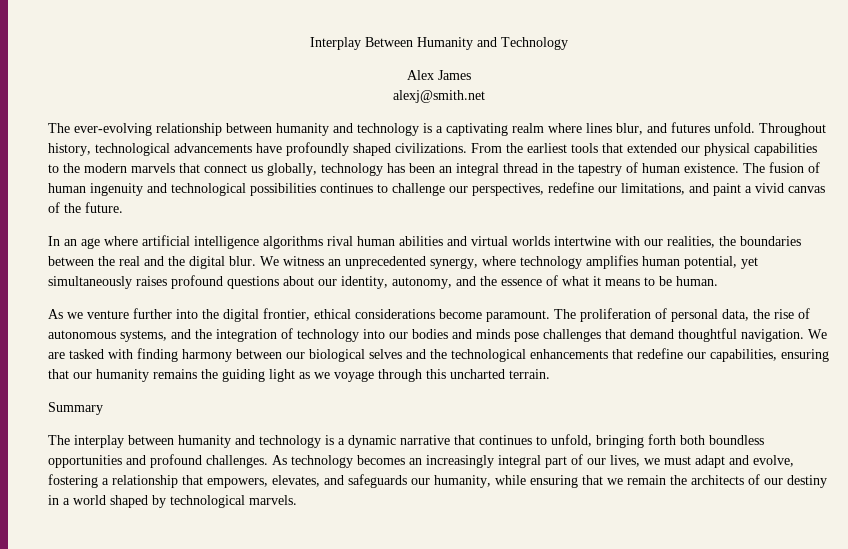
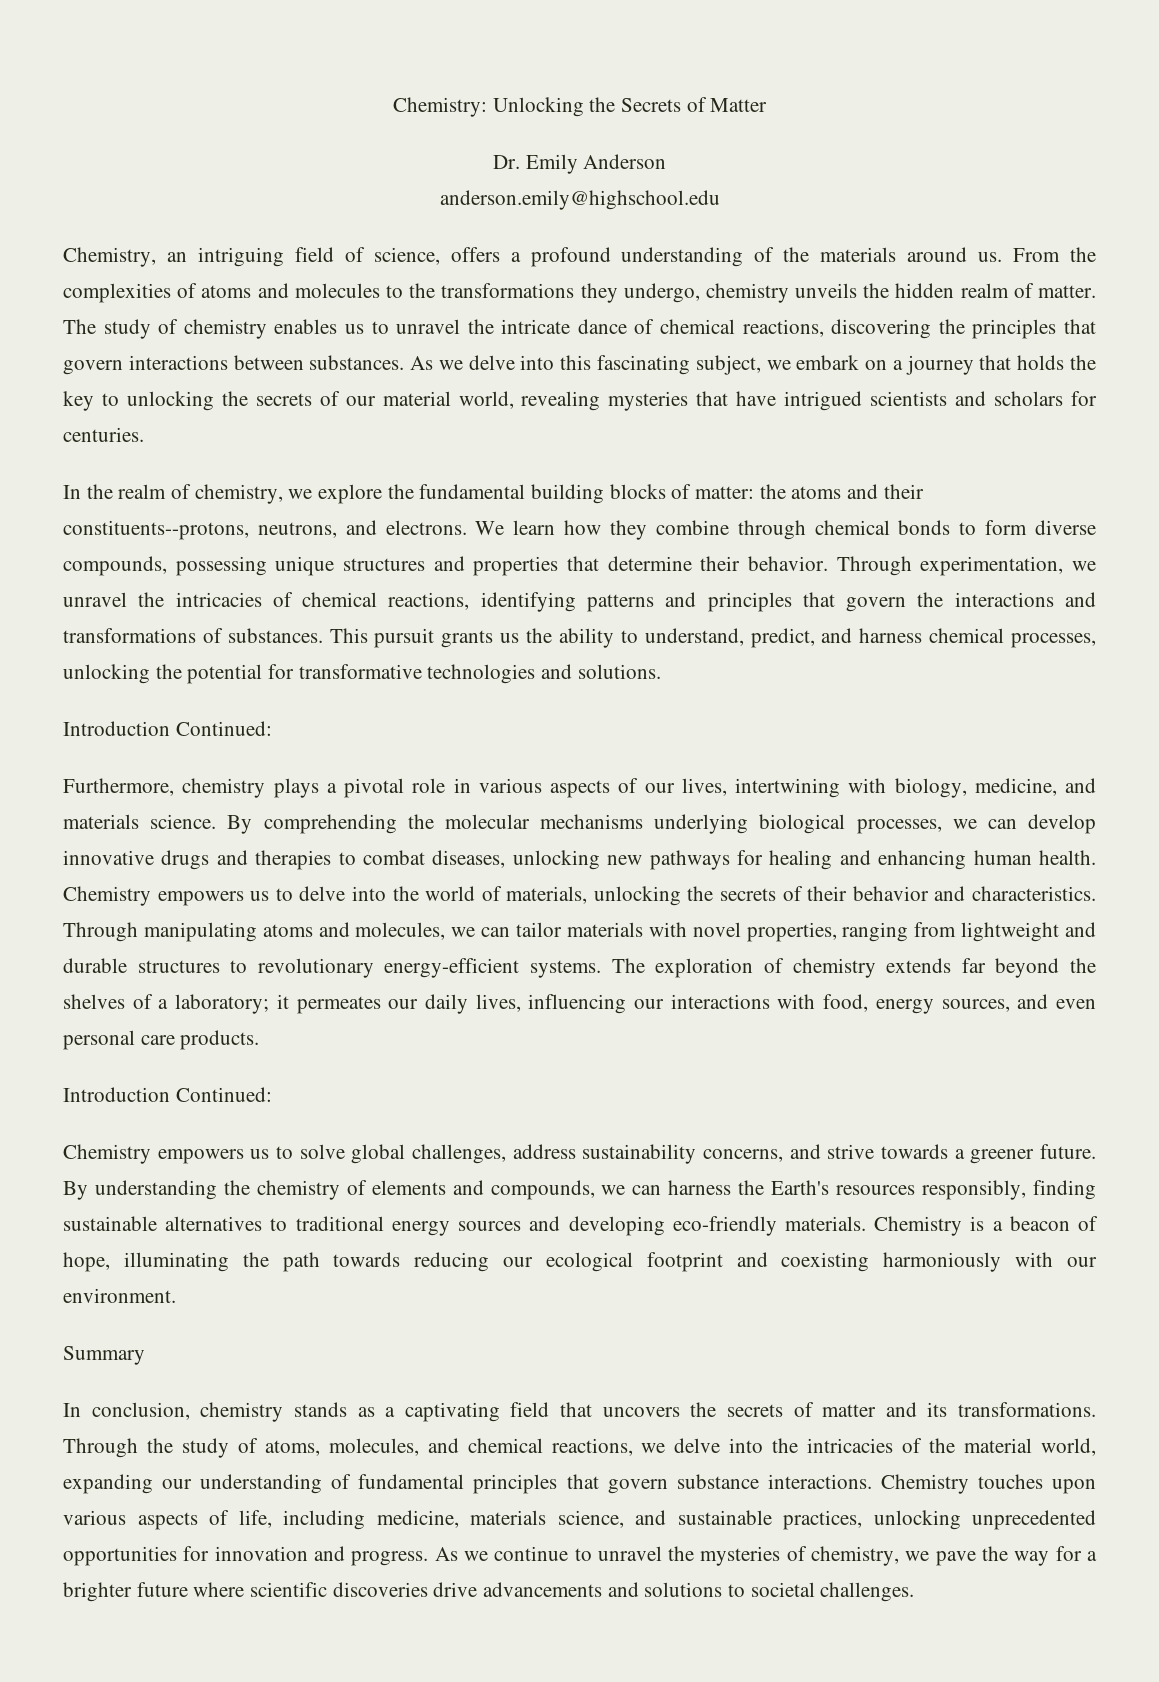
[309,37,568,50] [406,70,471,80] [392,90,485,103] [48,122,826,136] [48,142,817,156] [48,162,820,176] [48,182,825,196] [48,202,123,213] [48,235,801,249] [48,255,758,269] [48,275,718,289] [48,308,810,322] [48,328,827,342] [48,348,829,362] [48,369,550,382] [48,402,103,415] [48,434,764,448] [48,454,794,468] [48,474,827,488] [48,495,297,508] Interplay Between Humanity and Technology // Alex James // alexj@smith.net // The ever-evolving relationship between humanity and technology is a captivating realm where lines blur, and futures unfold. Throughout history, technological advancements have profoundly shaped civilizations. From the earliest tools that extended our physical capabilities to the modern marvels that connect us globally, technology has been an integral thread in the tapestry of human existence. The fusion of human ingenuity and technological possibilities continues to challenge our perspectives, redefine our limitations, and paint a vivid canvas of the future. // In an age where artificial intelligence algorithms rival human abilities and virtual worlds intertwine with our realities, the boundaries between the real and the digital blur. We witness an unprecedented synergy, where technology amplifies human potential, yet simultaneously raises profound questions about our identity, autonomy, and the essence of what it means to be human. // As we venture further into the digital frontier, ethical considerations become paramount. The proliferation of personal data, the rise of autonomous systems, and the integration of technology into our bodies and minds pose challenges that demand thoughtful navigation. We are tasked with finding harmony between our biological selves and the technological enhancements that redefine our capabilities, ensuring that our humanity remains the guiding light as we voyage through this uncharted terrain. // Summary // The interplay between humanity and technology is a dynamic narrative that continues to unfold, bringing forth both boundless opportunities and profound challenges. As technology becomes an increasingly integral part of our lives, we must adapt and evolve, fostering a relationship that empowers, elevates, and safeguards our humanity, while ensuring that we remain the architects of our destiny in a world shaped by technological marvels. -> [392,97,768,117] [492,154,667,174] [439,190,720,210] [63,247,1096,267] [63,283,1096,303] [63,319,1096,339] [63,355,1097,375] [63,391,1098,411] [63,427,144,442] [63,484,924,504] [63,520,1097,540] [63,556,1096,576] [63,592,1097,612] [63,628,1096,648] [63,664,661,684] [63,721,272,736] [63,778,1096,798] [63,814,1096,834] [63,850,1096,870] [63,886,1097,906] [63,922,1096,942] [63,958,1097,978] [63,994,1097,1014] [63,1030,260,1050] [63,1087,272,1102] [63,1144,1096,1164] [63,1180,1096,1200] [63,1216,1098,1236] [63,1252,1097,1272] [63,1288,176,1303] [63,1346,145,1365] [63,1402,1096,1422] [63,1438,1097,1458] [63,1474,1097,1494] [63,1510,1096,1530] [63,1546,1097,1566] [63,1582,915,1602] Chemistry: Unlocking the Secrets of Matter // Dr. Emily Anderson // anderson.emily@highschool.edu // Chemistry, an intriguing field of science, offers a profound understanding of the materials around us. From the complexities of atoms and molecules to the transformations they undergo, chemistry unveils the hidden realm of matter. The study of chemistry enables us to unravel the intricate dance of chemical reactions, discovering the principles that govern interactions between substances. As we delve into this fascinating subject, we embark on a journey that holds the key to unlocking the secrets of our material world, revealing mysteries that have intrigued scientists and scholars for centuries. // In the realm of chemistry, we explore the fundamental building blocks of matter: the atoms and their constituents--protons, neutrons, and electrons. We learn how they combine through chemical bonds to form diverse compounds, possessing unique structures and properties that determine their behavior. Through experimentation, we unravel the intricacies of chemical reactions, identifying patterns and principles that govern the interactions and transformations of substances. This pursuit grants us the ability to understand, predict, and harness chemical processes, unlocking the potential for transformative technologies and solutions. // Introduction Continued: // Furthermore, chemistry plays a pivotal role in various aspects of our lives, intertwining with biology, medicine, and materials science. By comprehending the molecular mechanisms underlying biological processes, we can develop innovative drugs and therapies to combat diseases, unlocking new pathways for healing and enhancing human health. Chemistry empowers us to delve into the world of materials, unlocking the secrets of their behavior and characteristics. Through manipulating atoms and molecules, we can tailor materials with novel properties, ranging from lightweight and durable structures to revolutionary energy-efficient systems. The exploration of chemistry extends far beyond the shelves of a laboratory; it permeates our daily lives, influencing our interactions with food, energy sources, and even personal care products. // Introduction Continued: // Chemistry empowers us to solve global challenges, address sustainability concerns, and strive towards a greener future. By understanding the chemistry of elements and compounds, we can harness the Earth's resources responsibly, finding sustainable alternatives to traditional energy sources and developing eco-friendly materials. Chemistry is a beacon of hope, illuminating the path towards reducing our ecological footprint and coexisting harmoniously with our environment. // Summary // In conclusion, chemistry stands as a captivating field that uncovers the secrets of matter and its transformations. Through the study of atoms, molecules, and chemical reactions, we delve into the intricacies of the material world, expanding our understanding of fundamental principles that govern substance interactions. Chemistry touches upon various aspects of life, including medicine, materials science, and sustainable practices, unlocking unprecedented opportunities for innovation and progress. As we continue to unravel the mysteries of chemistry, we pave the way for a brighter future where scientific discoveries drive advancements and solutions to societal challenges.

